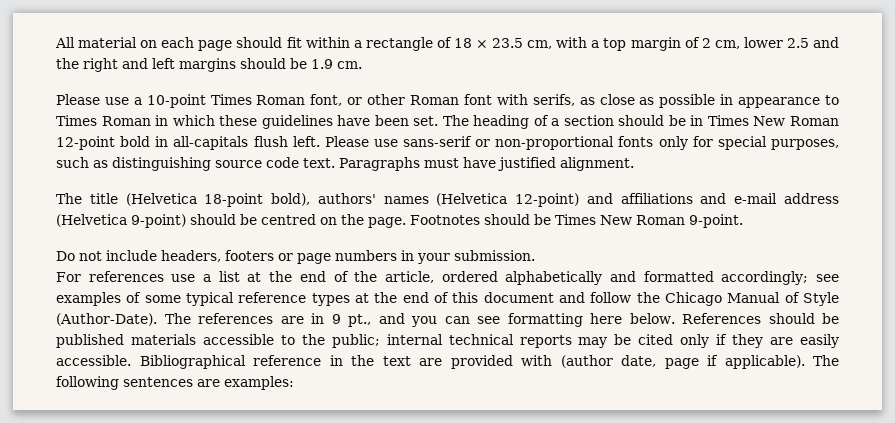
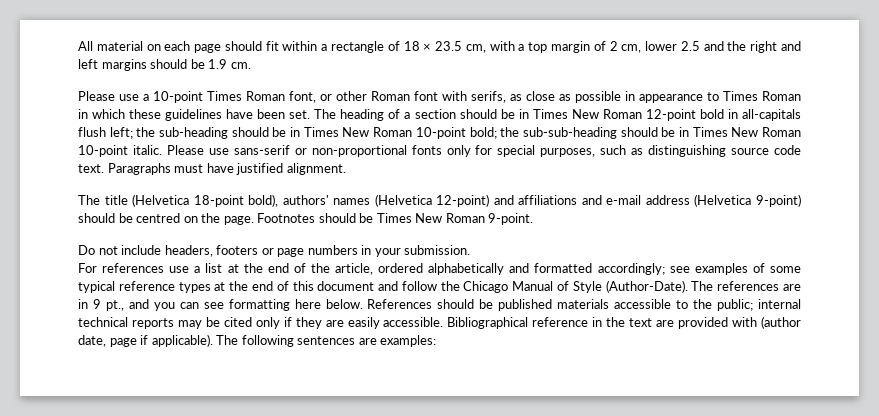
[292,136,320,147] left. -> [109,127,802,139] [78,145,162,157] left; the sub-heading should be in Times New Roman 10-point bold; the sub-sub-heading should be in Times New Roman 10-point italic.

